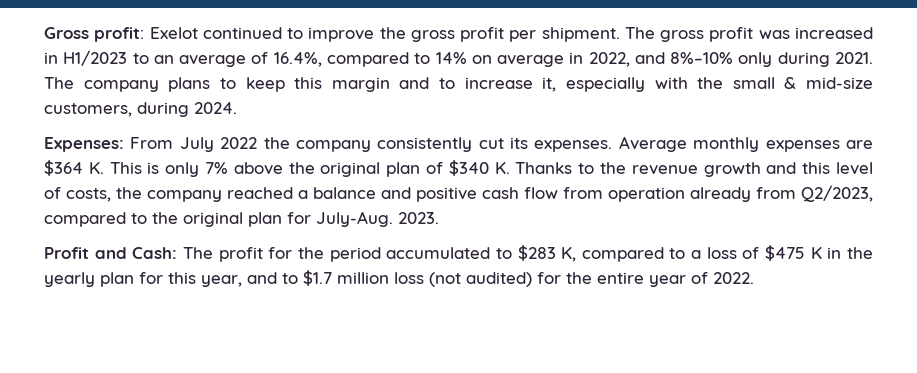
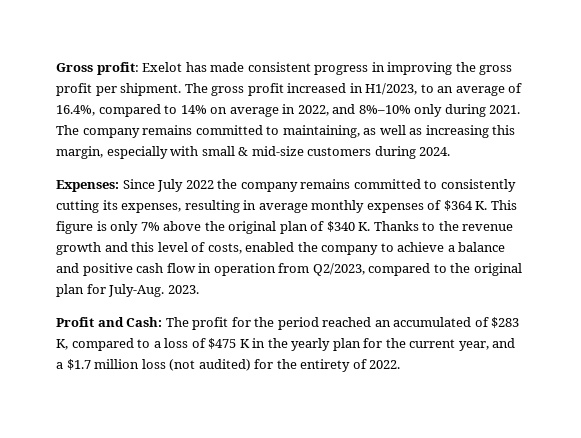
[202,27,375,42] continued to improve -> [185,62,453,75] has made consistent progress in improving
[758,30,790,39] was -> (284, 89) none
[63,50,128,66] H1/2023 -> [365,83,418,95] H1/2023,
[168,77,557,92] plans to keep this margin and to increase it, -> [142,125,516,138] [56,146,103,159] remains committed to maintaining, as well as increasing this margin,
[697,77,724,89] the -> (199, 151) none
[44,103,132,117] customers, -> [307,147,372,156] customers
[130,137,174,149] From -> [122,179,155,189] Since
[377,136,687,152] consistently cut its expenses. Average -> [300,179,516,192] [56,200,308,213] remains committed to consistently cutting its expenses, resulting in average
[845,140,873,149] are -> [427,200,442,210] of
(142, 168) none -> [56,221,93,234] figure
[116,187,293,202] the company reached -> [245,242,445,255] enabled the company to achieve
[563,187,751,202] from operation already -> [198,263,276,276] in operation
[386,247,512,259] accumulated to -> [322,317,489,327] reached an accumulated of
[168,272,196,284] this -> [385,338,456,348] the current
[282,273,298,284] to -> [56,362,63,369] a
[597,272,686,287] entire year -> [300,359,351,372] entirety

